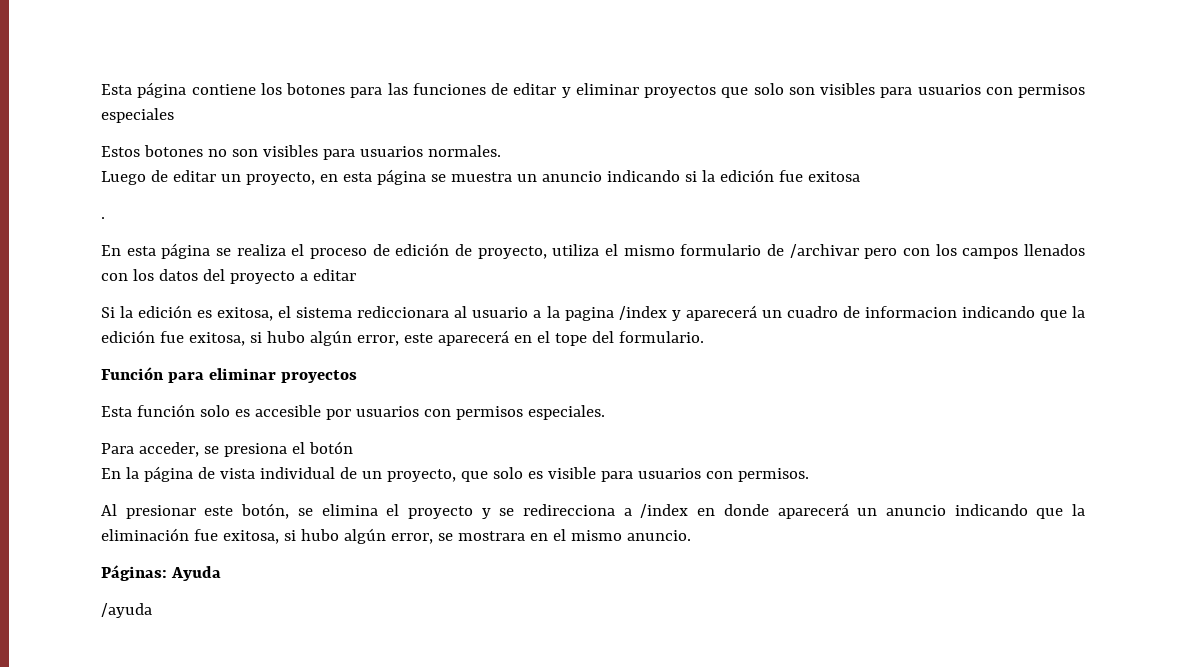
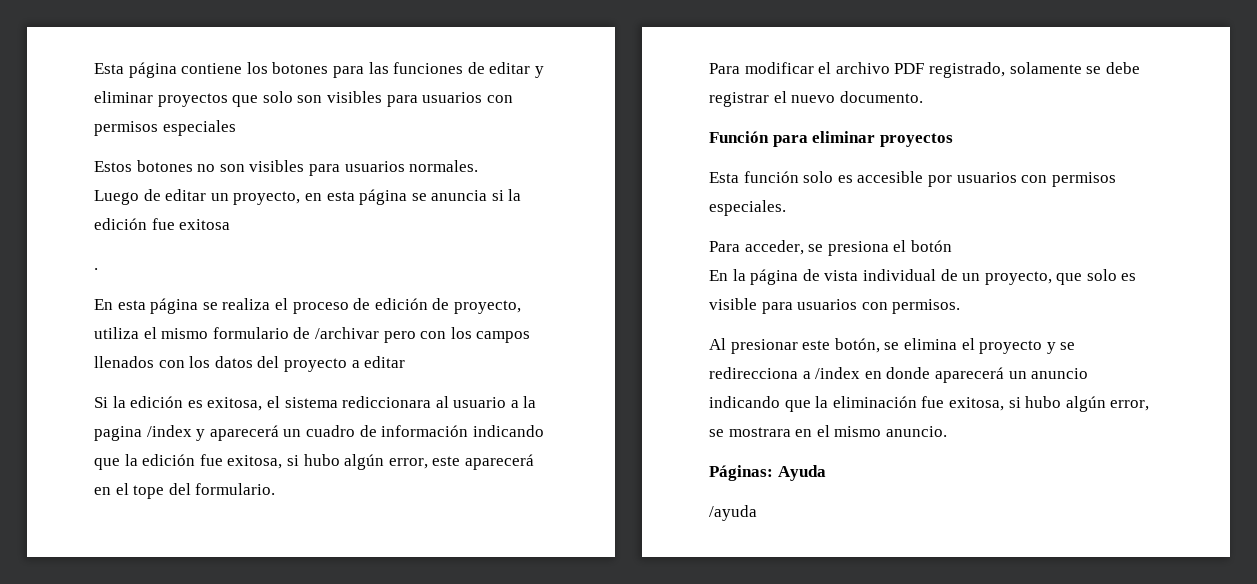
[450,170,680,182] muestra un anuncio indicando -> [431,190,488,201] anuncia
[864,306,957,318] informacion -> [381,425,469,437] información
(704, 337) none -> [709,62,1140,78] [709,91,923,107] // Para modificar el archivo PDF registrado, solamente se debe registrar el nuevo documento.

